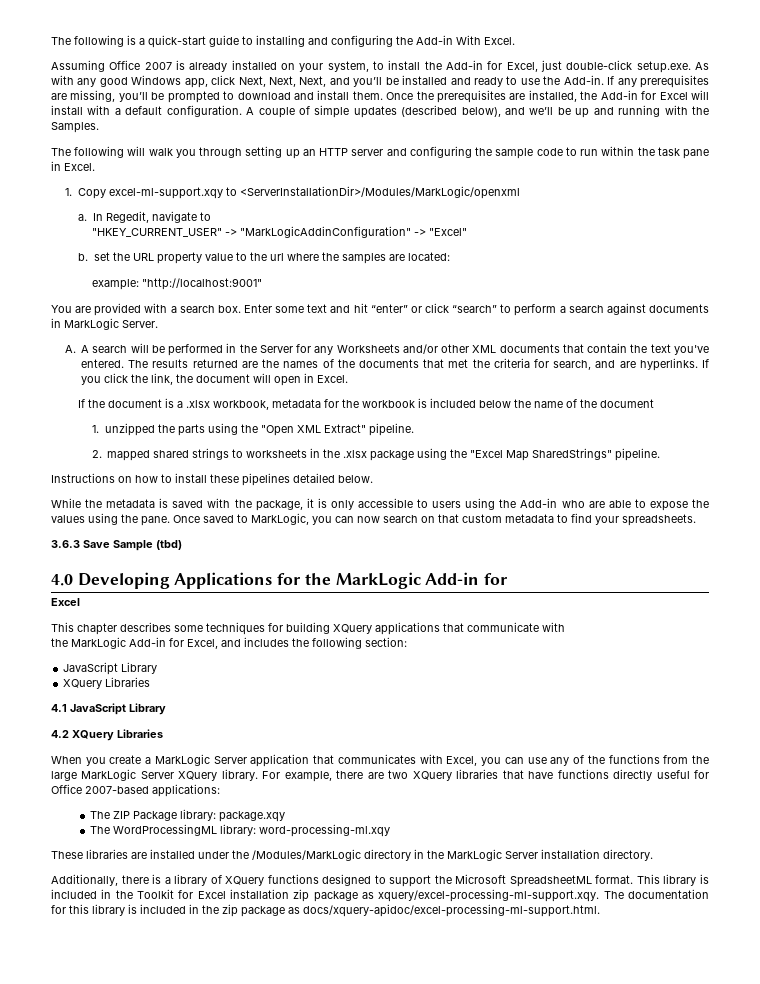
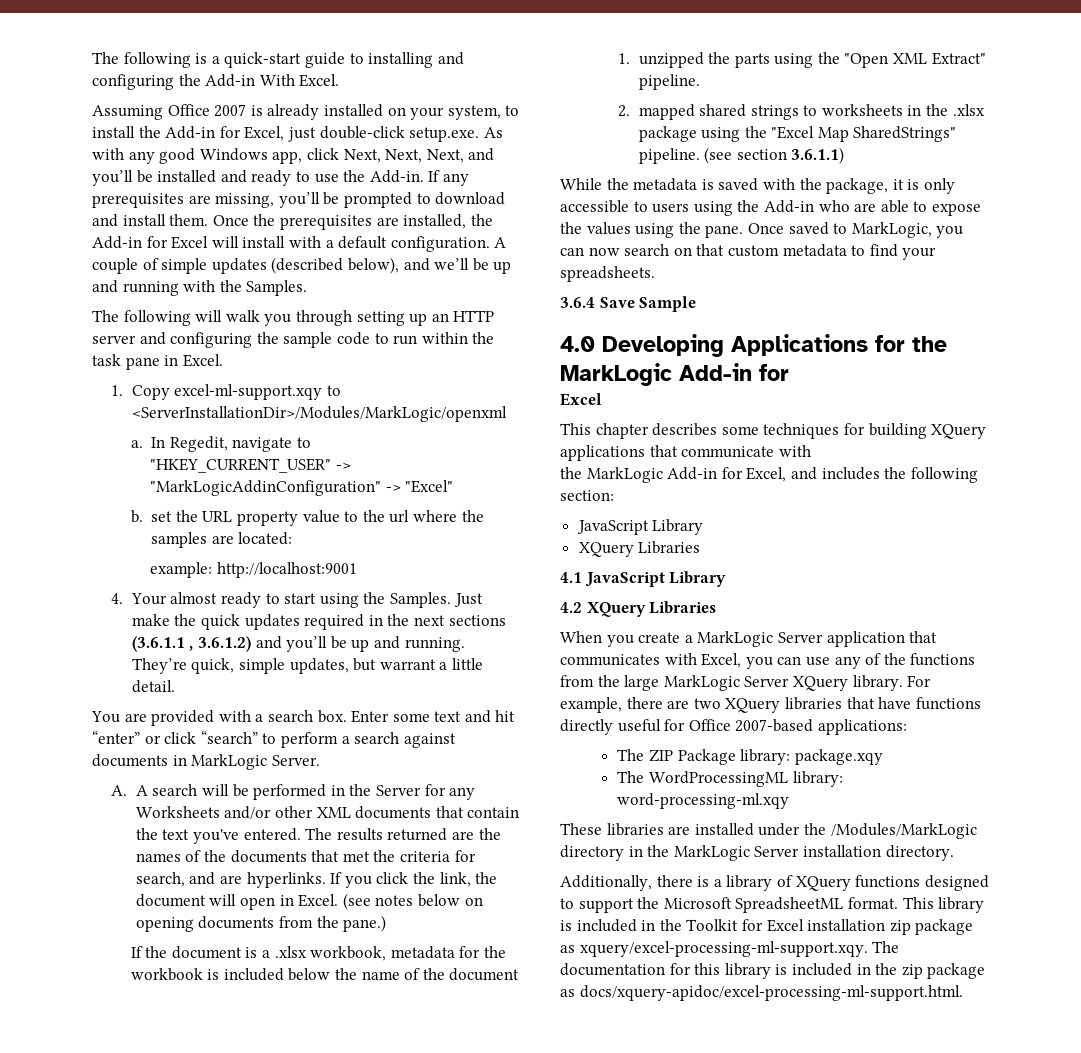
[141,278,262,290] "http://localhost:9001" -> [216,562,357,578] [111,592,483,608] [131,614,506,630] [131,636,465,652] [131,658,483,674] [131,680,175,693] http://localhost:9001 // 4. Your almost ready to start using the Samples. Just make the quick updates required in the next sections (3.6.1.1 , 3.6.1.2) and you’ll be up and running. They’re quick, simple updates, but warrant a little detail.
(349, 379) none -> [342,893,483,910] [135,915,387,932] (see notes below on opening documents from the pane.)
[51,473,373,486] // Instructions on how to install these pipelines detailed below. -> [704,147,845,164] (see section 3.6.1.1)
[51,540,80,548] 3.6.3 -> [560,297,595,308] 3.6.4
[156,540,182,550] (tbd) -> (697, 304) none

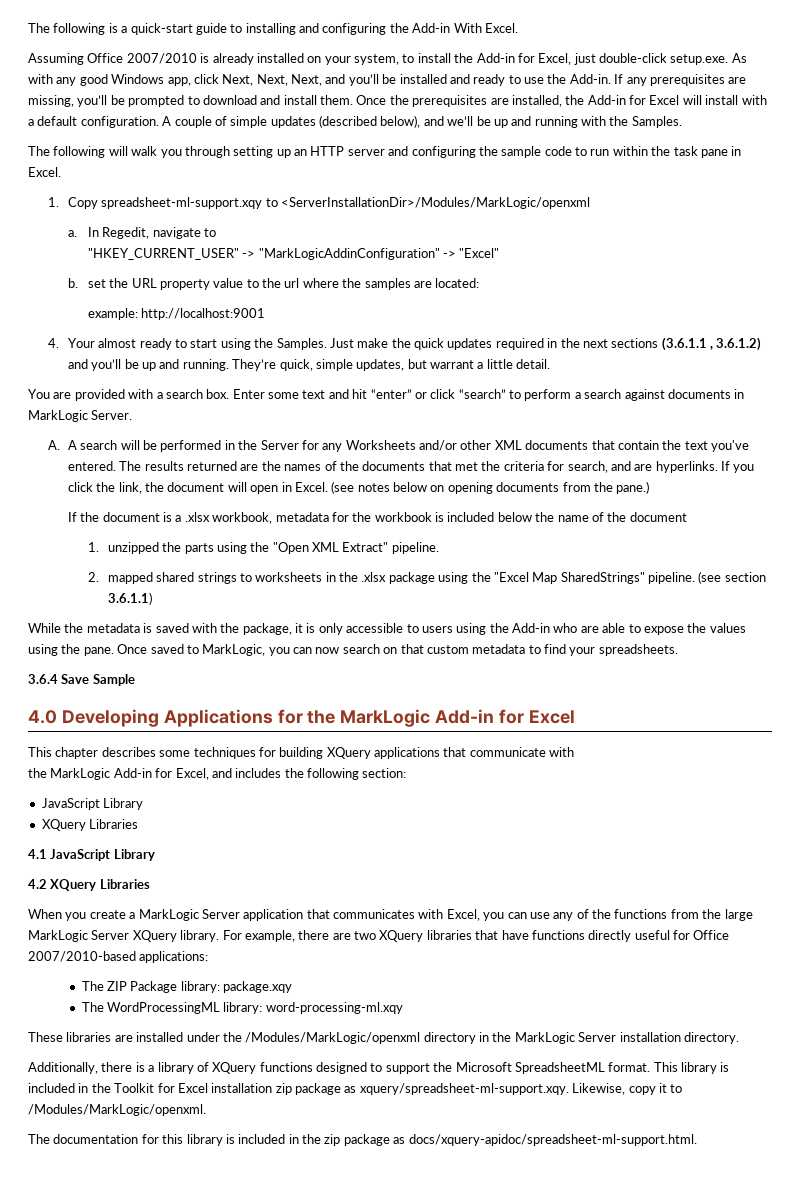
[214,104,247,117] 2007 -> [126,53,197,64] 2007/2010
[174,384,323,400] excel-ml-support.xqy -> [101,197,263,209] spreadsheet-ml-support.xqy
(789, 372) // -> (525, 716) none
[735,719,814,732] 2007-based -> [28,951,136,962] 2007/2010-based
[830,823,977,839] /Modules/MarkLogic -> [245,1032,421,1044] /Modules/MarkLogic/openxml
[579,941,868,957] xquery/excel-processing-ml-support.xqy. -> [359,1083,683,1095] [28,1104,206,1116] xquery/spreadsheet-ml-support.xqy. Likewise, copy it to /Modules/MarkLogic/openxml. //
[579,985,963,1001] docs/xquery-apidoc/excel-processing-ml-support.html. -> [408,1134,697,1146] docs/xquery-apidoc/spreadsheet-ml-support.html.

